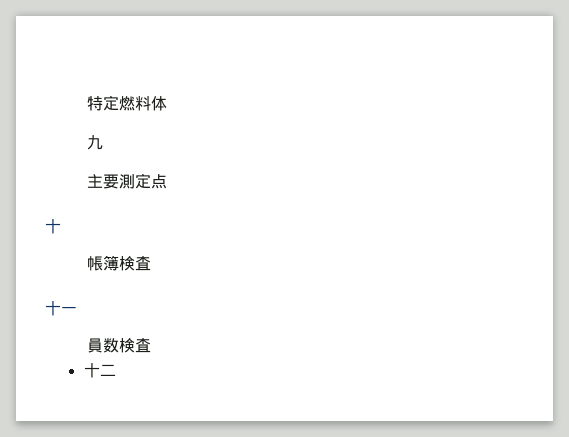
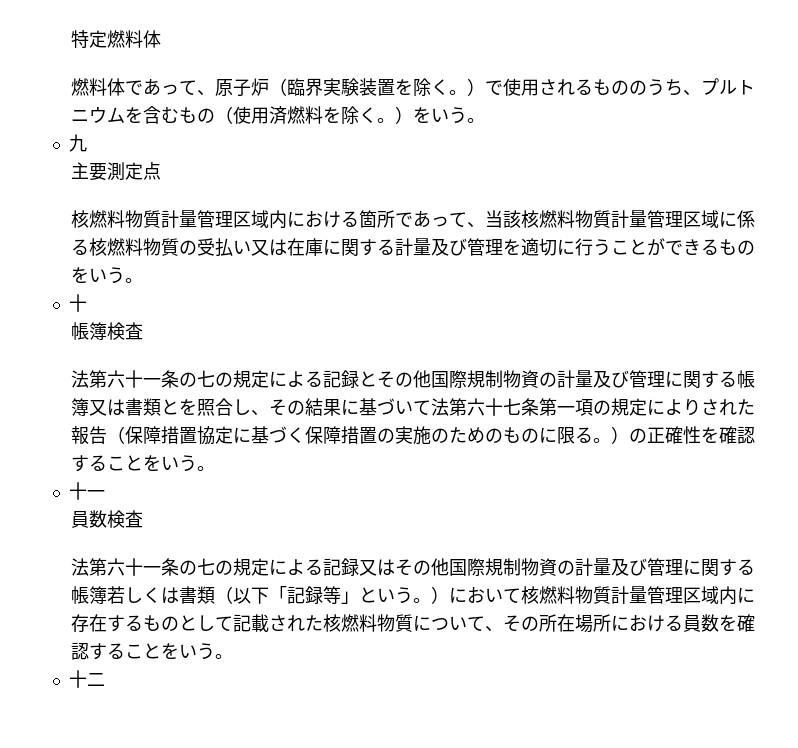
[87,135,104,150] [87,173,168,189] [45,219,61,234] [87,255,152,271] [45,301,77,316] [87,338,152,353] 九 // 主要測定点 // 十 // 帳簿検査 // 十一 // 員数検査 -> [70,78,755,97] [70,106,485,124] [69,134,88,152] [70,162,161,181] [70,210,755,229] [70,238,755,256] [70,267,143,284] [69,294,88,312] [70,322,143,340] [70,370,755,389] [70,398,755,416] [70,426,755,445] [70,455,215,472] [69,482,106,500] [70,510,143,528] [70,558,755,577] [70,586,755,605] [70,614,755,633] [70,642,233,660] 燃料体であって、原子炉（臨界実験装置を除く。）で使用されるもののうち、プルトニウムを含むもの（使用済燃料を除く。）をいう。 // 九 // 主要測定点 // 核燃料物質計量管理区域内における箇所であって、当該核燃料物質計量管理区域に係る核燃料物質の受払い又は在庫に関する計量及び管理を適切に行うことができるものをいう。 // 十 // 帳簿検査 // 法第六十一条の七の規定による記録とその他国際規制物資の計量及び管理に関する帳簿又は書類とを照合し、その結果に基づいて法第六十七条第一項の規定によりされた報告（保障措置協定に基づく保障措置の実施のためのものに限る。）の正確性を確認することをいう。 // 十一 // 員数検査 // 法第六十一条の七の規定による記録又はその他国際規制物資の計量及び管理に関する帳簿若しくは書類（以下「記録等」という。）において核燃料物質計量管理区域内に存在するものとして記載された核燃料物質について、その所在場所における員数を確認することをいう。

